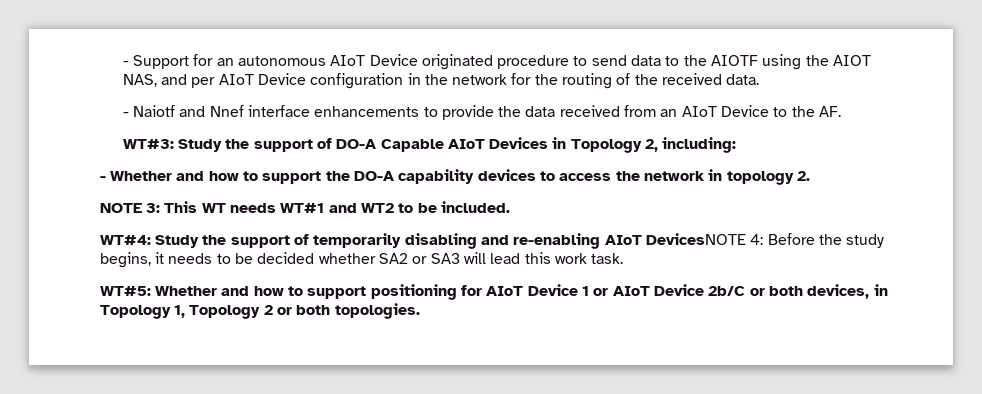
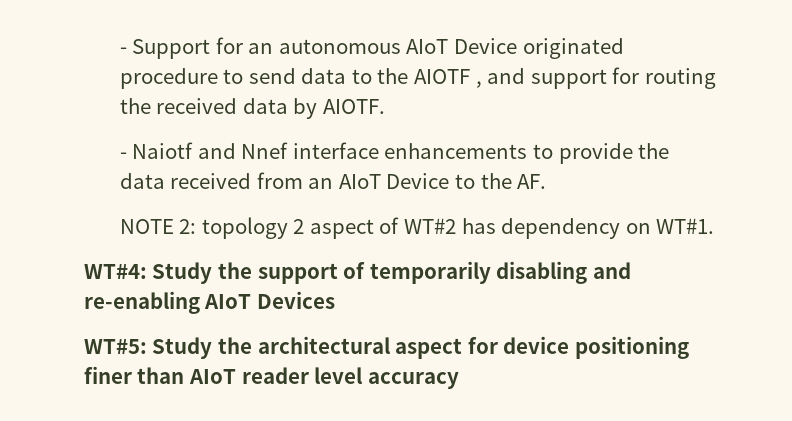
[762,54,872,70] [122,73,760,89] using the AIOT NAS, and per AIoT Device configuration in the network for the routing of the received data. -> [475,67,716,89] [119,98,385,119] , and support for routing the received data by AIOTF.
[122,137,737,153] [99,169,810,185] [99,201,510,213] WT#3: Study the support of DO-A Capable AIoT Devices in Topology 2, including: // - Whether and how to support the DO-A capability devices to access the network in topology 2. // NOTE 3: This WT needs WT#1 and WT2 to be included. -> [119,217,715,239] NOTE 2: topology 2 aspect of WT#2 has dependency on WT#1.
[645,233,885,248] [99,252,624,268] [99,284,888,300] [99,303,420,319] DevicesNOTE 4: Before the study begins, it needs to be decided whether SA2 or SA3 will lead this work task. // WT#5: Whether and how to support positioning for AIoT Device 1 or AIoT Device 2b/C or both devices, in Topology 1, Topology 2 or both topologies. -> [256,291,335,309] [83,336,689,359] [83,366,459,389] Devices // WT#5: Study the architectural aspect for device positioning finer than AIoT reader level accuracy

